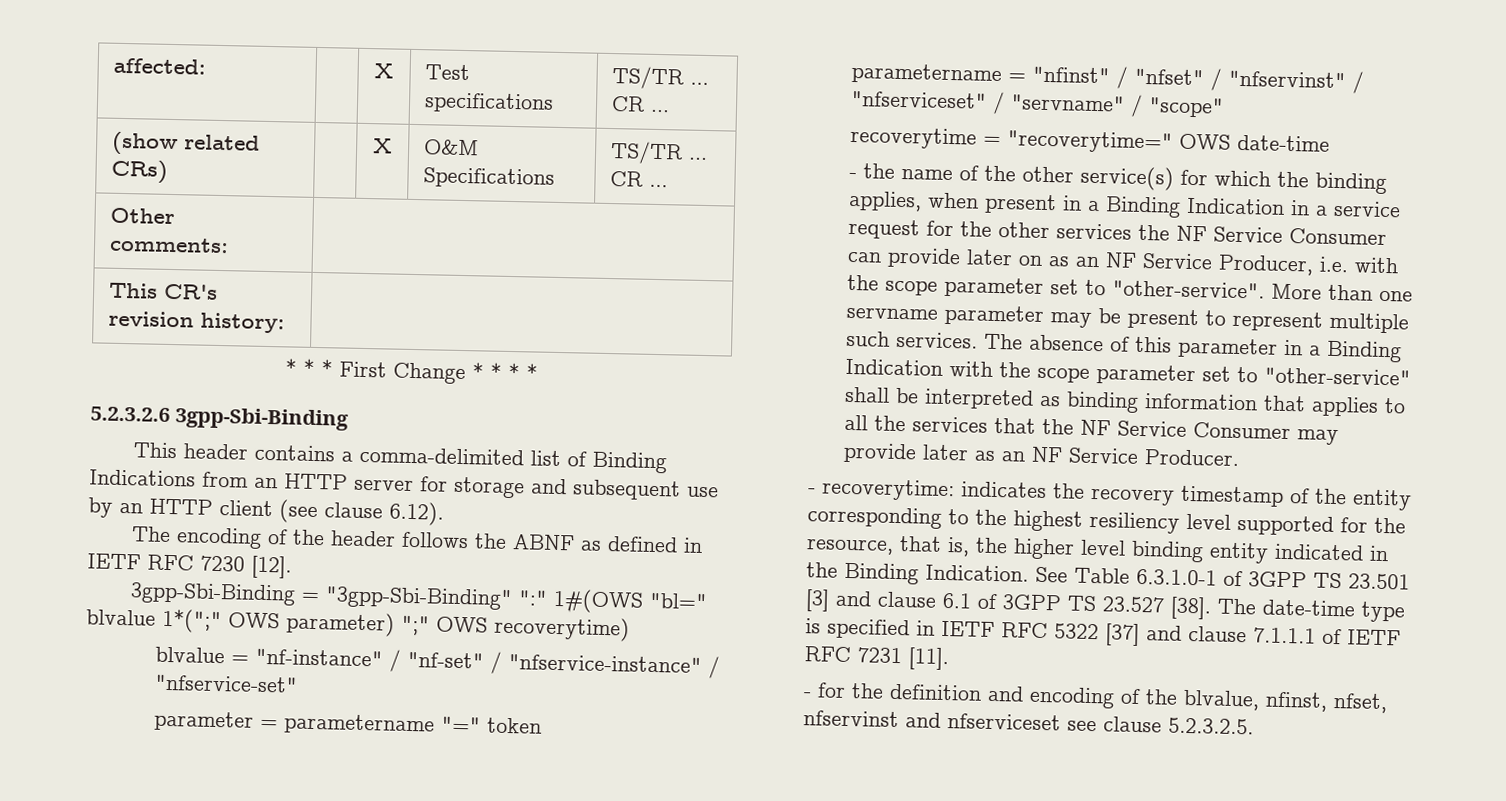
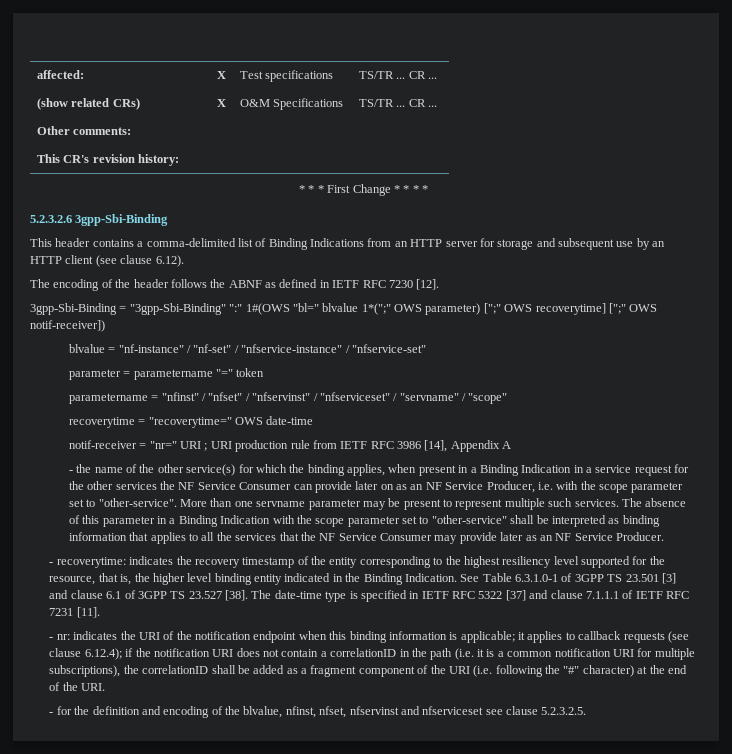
[401,615,630,642] ";" OWS recoverytime) -> [483,303,658,315] [30,320,105,332] [";" OWS recoverytime] [";" OWS notif-receiver])
(1330, 143) none -> [68,440,512,452] // notif-receiver = "nr=" URI ; URI production rule from IETF RFC 3986 [14], Appendix A
(949, 659) none -> [49,631,689,643] [49,648,695,660] [49,665,687,677] [49,682,106,691] // - nr: indicates the URI of the notification endpoint when this binding information is applicable; it applies to callback requests (see clause 6.12.4); if the notification URI does not contain a correlationID in the path (i.e. it is a common notification URI for multiple subscriptions), the correlationID shall be added as a fragment component of the URI (i.e. following the "#" character) at the end of the URI.

